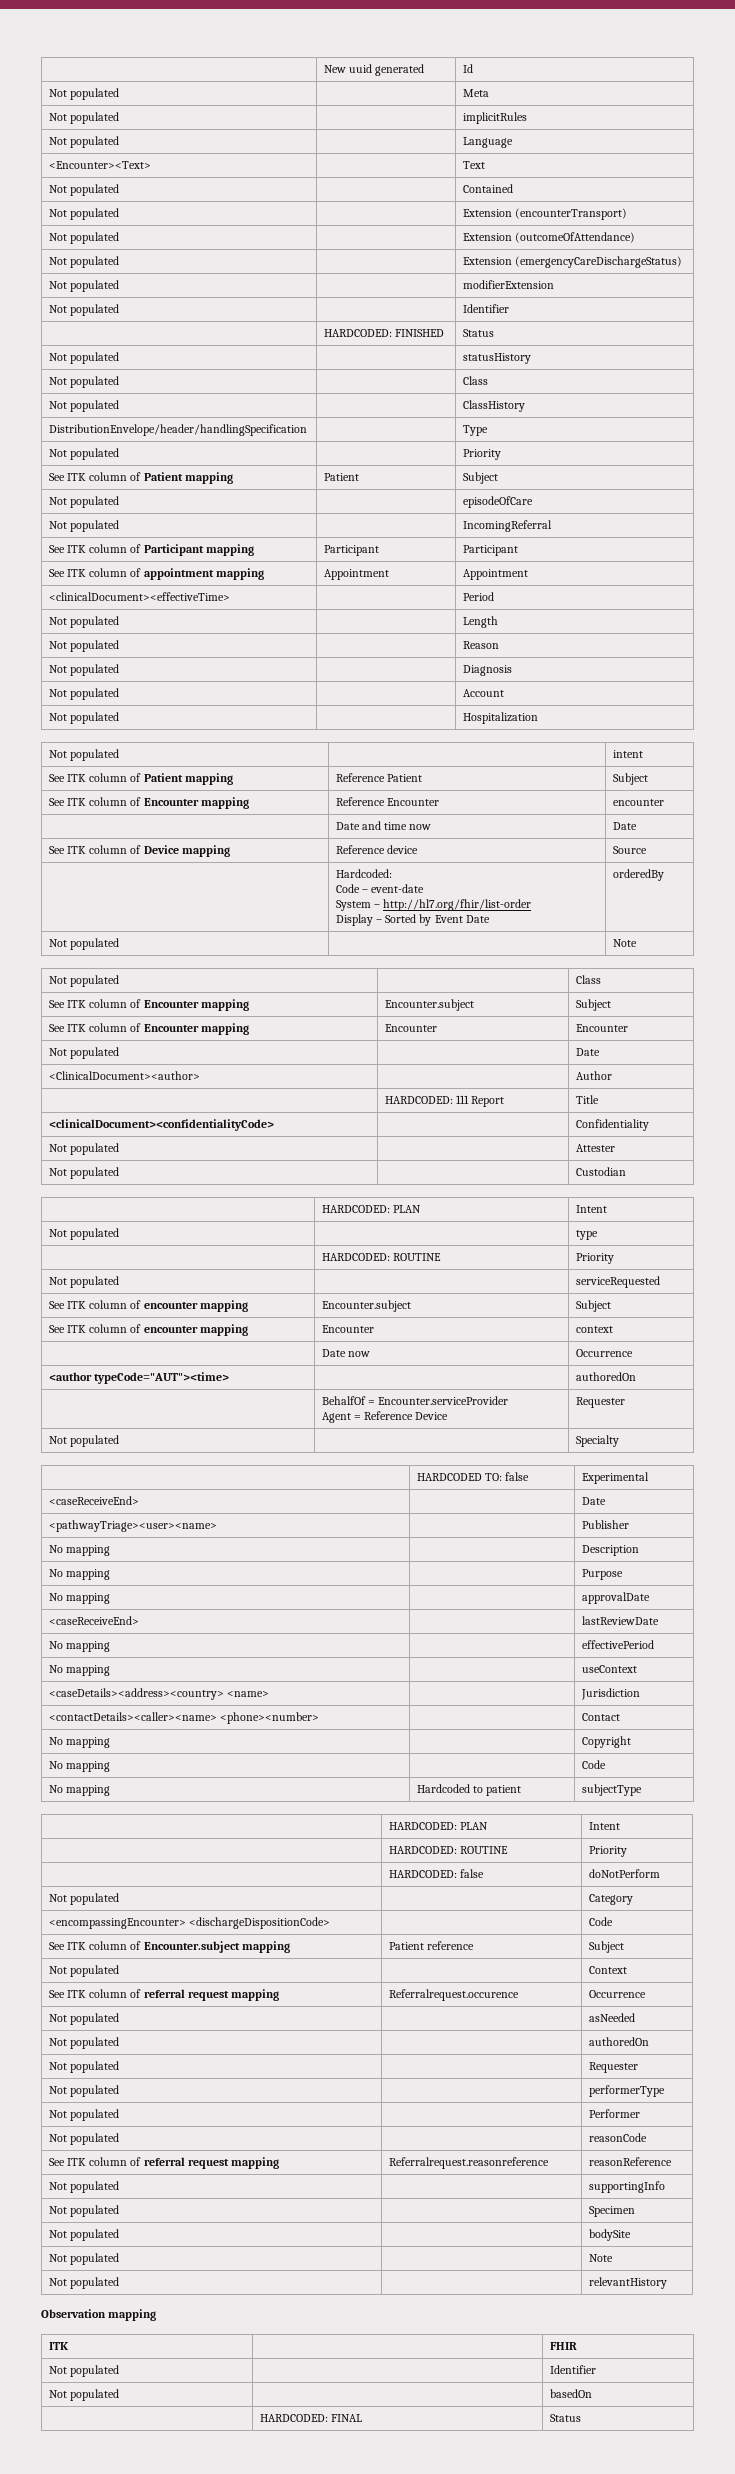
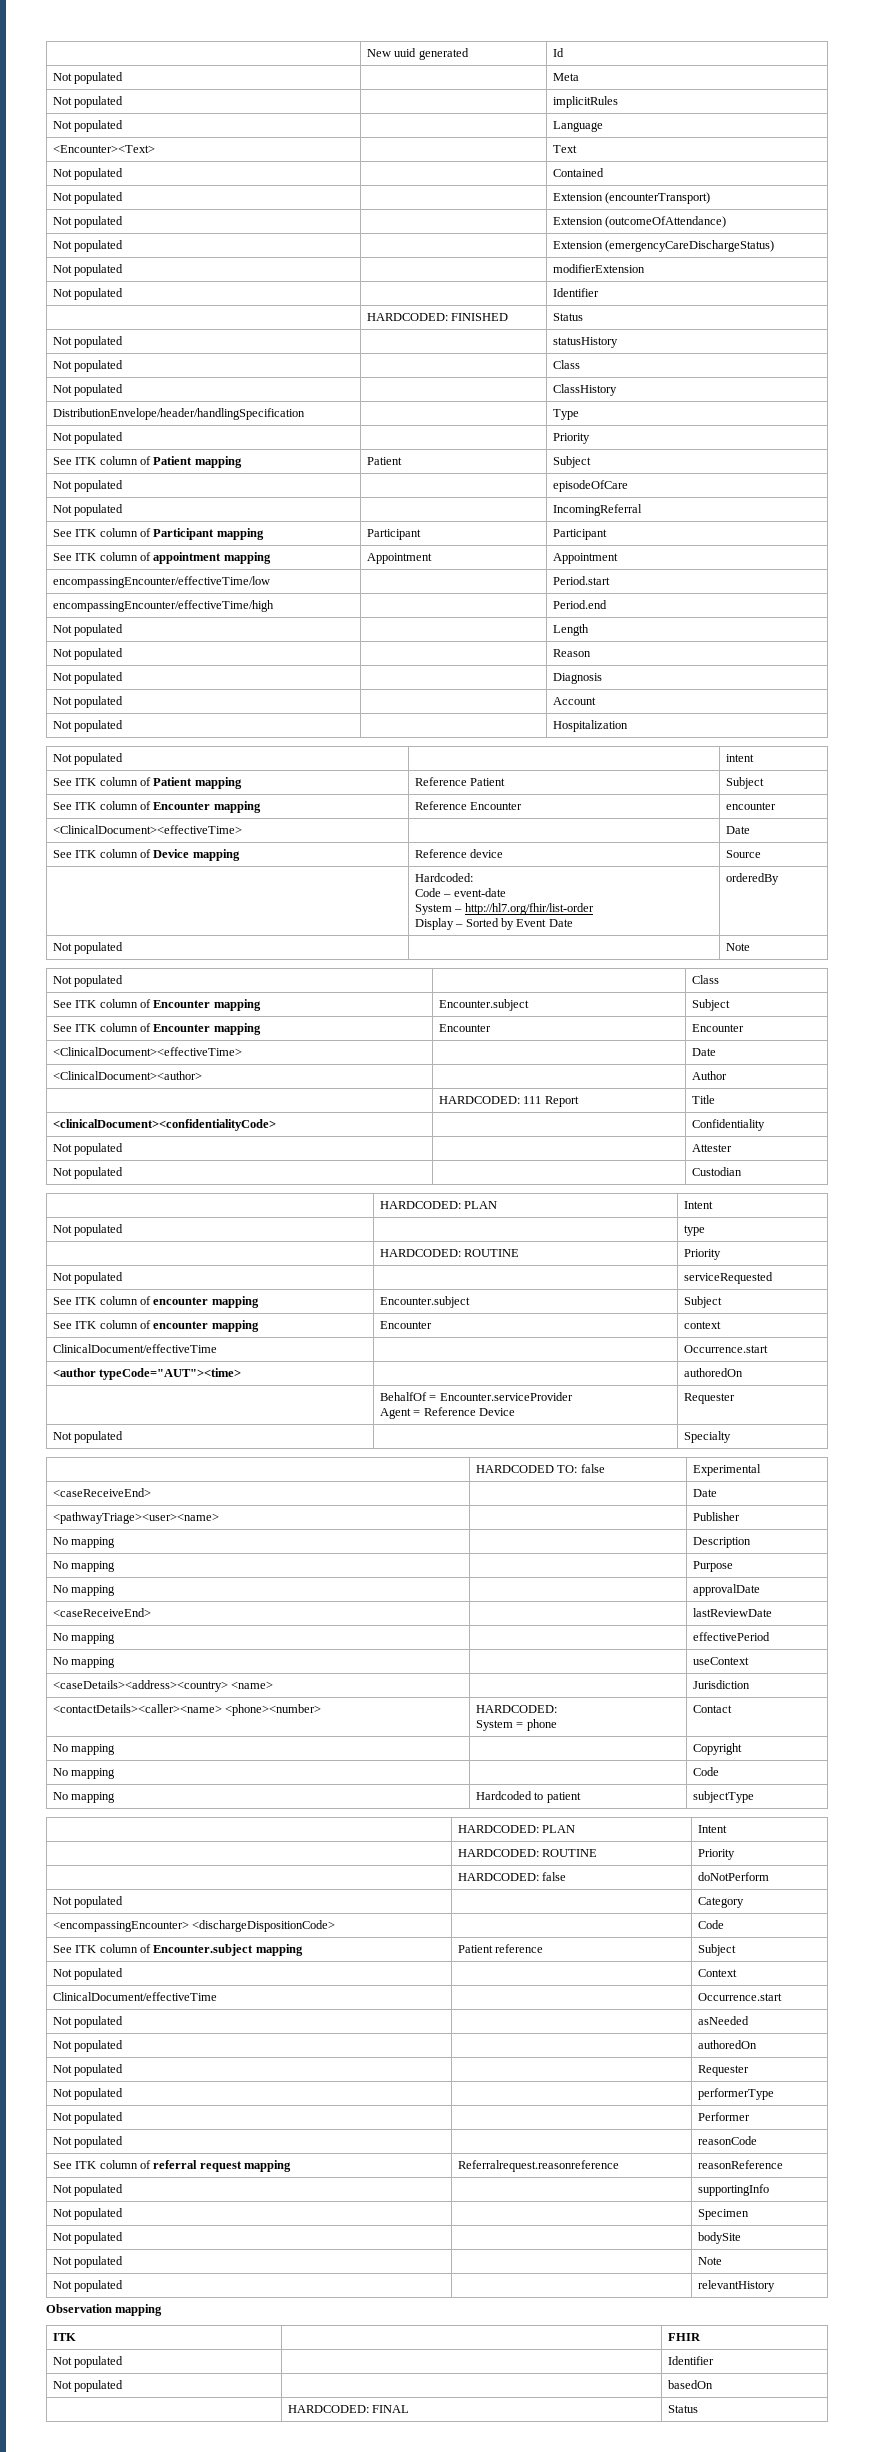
[48,592,230,601] [462,592,494,601] <clinicalDocument><effectiveTime> | | Period -> [52,576,270,588] [552,576,610,585] [52,600,274,612] [552,600,607,609] encompassingEncounter/effectiveTime/low | | Period.start // encompassingEncounter/effectiveTime/high | | Period.end
[335,821,432,830] | Date and time now -> [52,825,242,834] <ClinicalDocument><effectiveTime> |
[48,1047,119,1059] Not populated -> [52,1047,242,1056] <ClinicalDocument><effectiveTime>
[321,1349,370,1357] [575,1349,633,1357] | Date now | Occurrence -> [52,1344,217,1353] [683,1345,768,1353] ClinicalDocument/effectiveTime | | Occurrence.start
(319, 1718) none -> [475,1705,557,1713] [475,1719,557,1731] HARDCODED: // System = phone
[48,1989,280,2001] [388,1989,519,2001] [588,1990,646,1998] See ITK column of referral request mapping | Referralrequest.occurence | Occurrence -> [52,1992,217,2001] [697,1993,782,2001] ClinicalDocument/effectiveTime | | Occurrence.start

